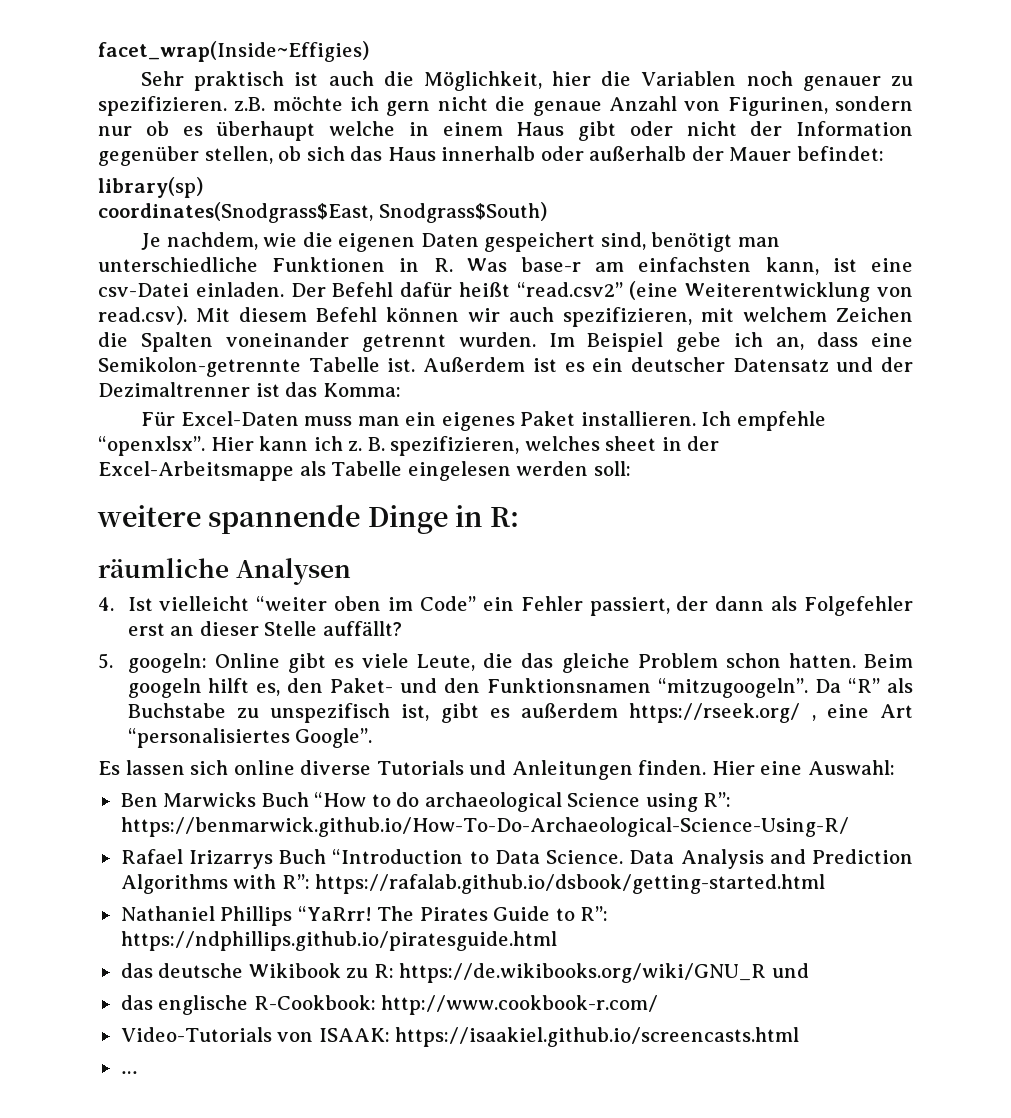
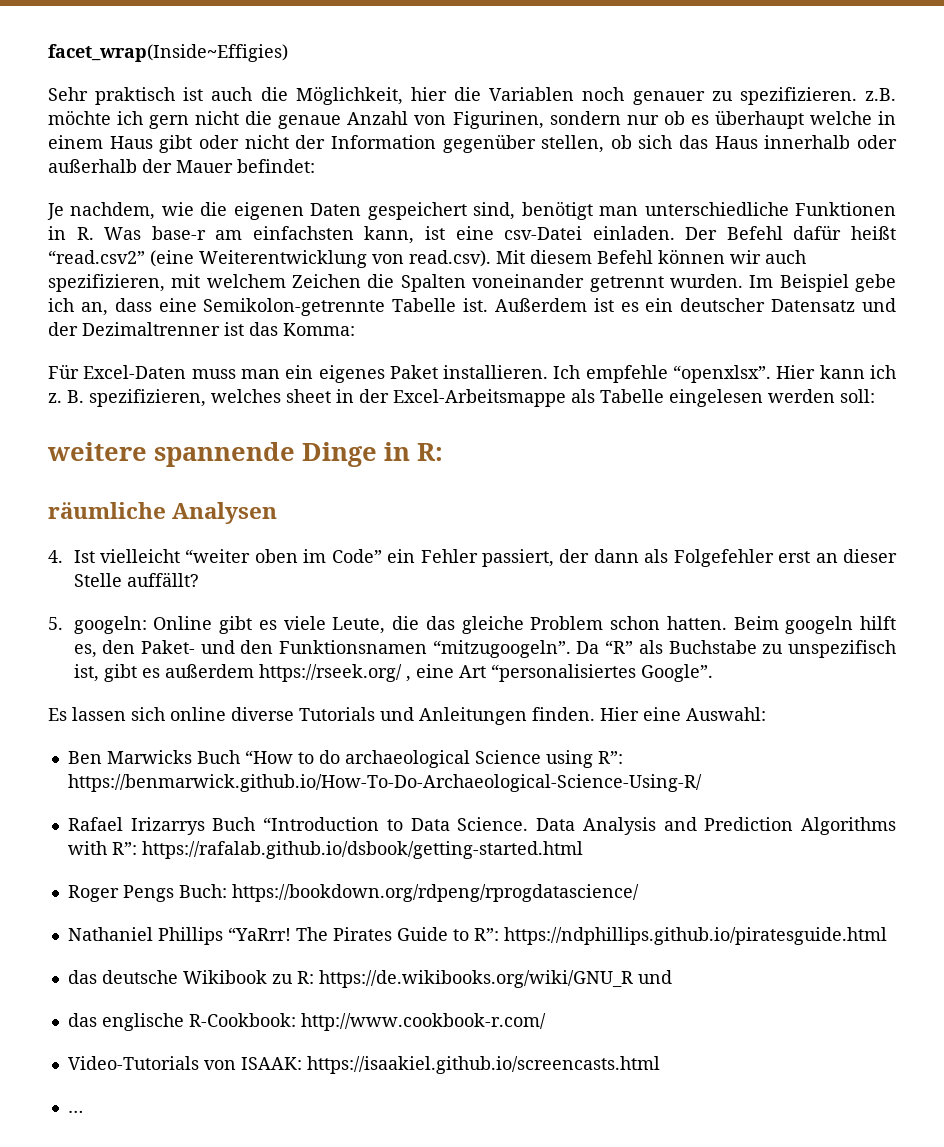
[98,177,203,198] [98,202,547,223] // library(sp) // coordinates(Snodgrass$East, Snodgrass$South) -> (315, 166) none
(826, 884) none -> [67,884,639,902] // Roger Pengs Buch: https://bookdown.org/rdpeng/rprogdatascience/

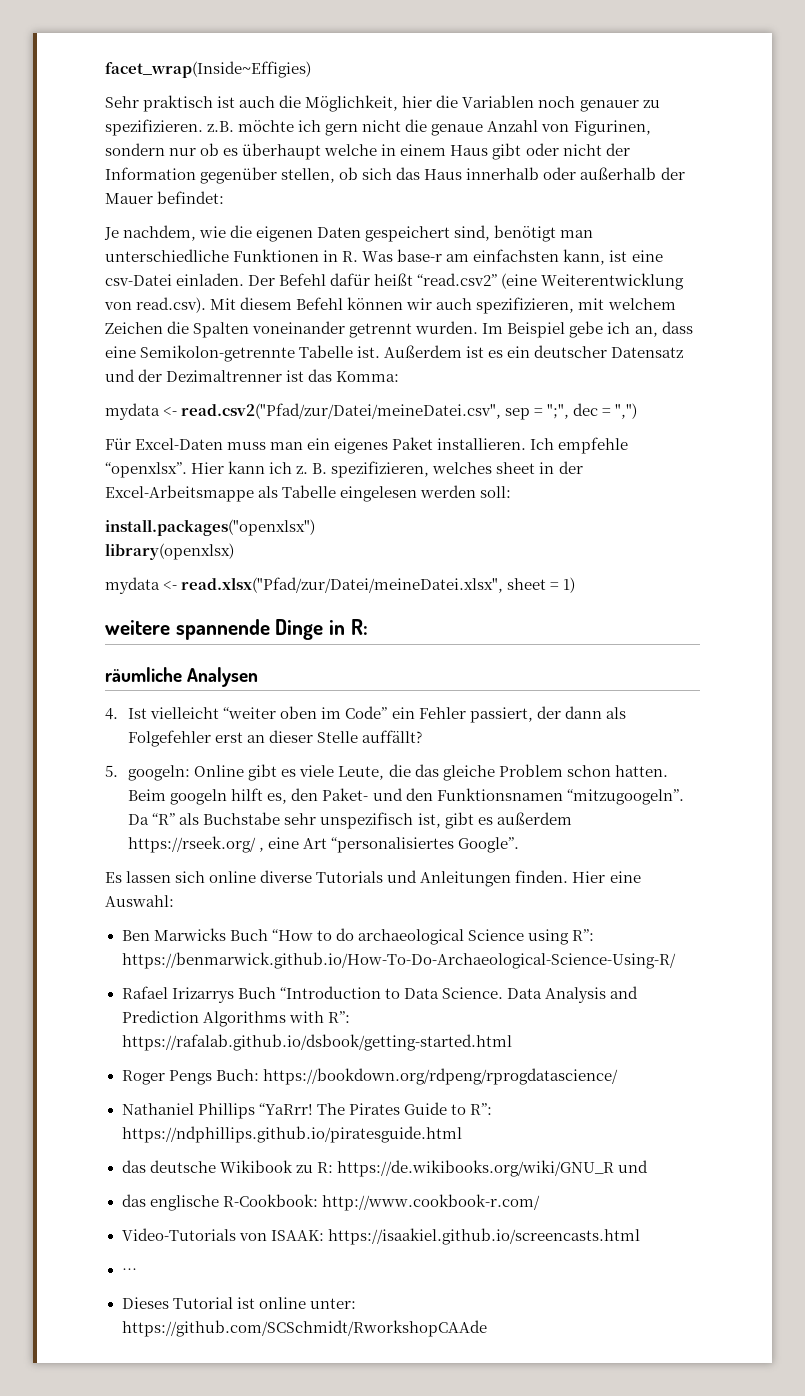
(355, 329) none -> [105,403,638,420] // mydata <- read.csv2("Pfad/zur/Datei/meineDatei.csv", sep = ";", dec = ",")
(875, 396) none -> [105,519,315,536] [105,543,234,560] [105,577,576,594] // install.packages("openxlsx") // library(openxlsx) // mydata <- read.xlsx("Pfad/zur/Datei/meineDatei.xlsx", sheet = 1)
[762,644,784,654] zu -> [284,813,317,825] sehr
(83, 1111) none -> [121,1297,356,1309] [121,1320,487,1337] // Dieses Tutorial ist online unter: https://github.com/SCSchmidt/RworkshopCAAde

